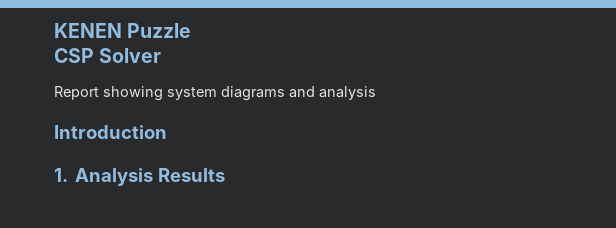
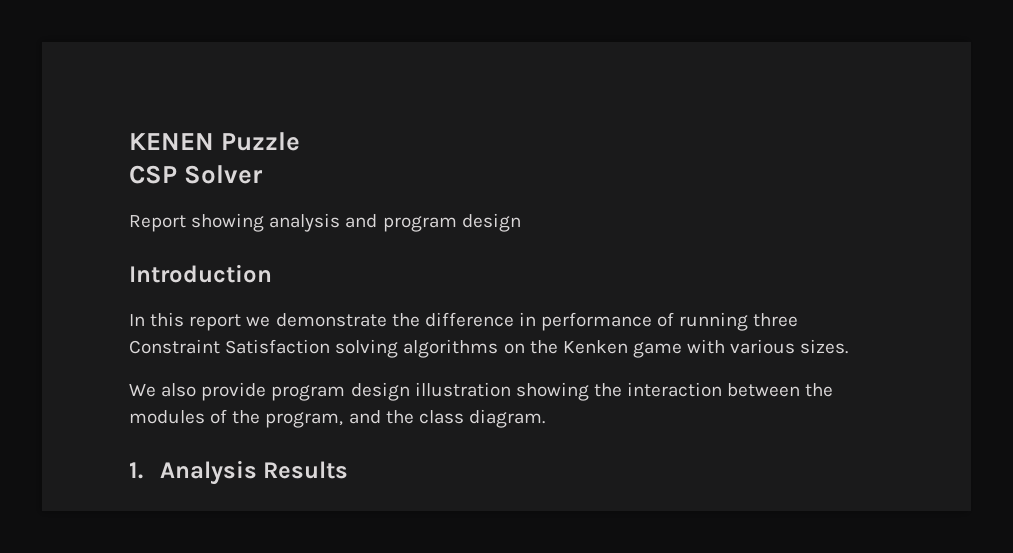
[167,86,376,101] [54,125,167,139] system diagrams and analysis // Introduction -> [269,213,521,232] [129,264,272,283] [129,312,799,331] [129,339,849,358] [129,382,834,401] [129,409,545,428] analysis and program design // Introduction // In this report we demonstrate the difference in performance of running three Constraint Satisfaction solving algorithms on the Kenken game with various sizes. // We also provide program design illustration showing the interaction between the modules of the program, and the class diagram.

